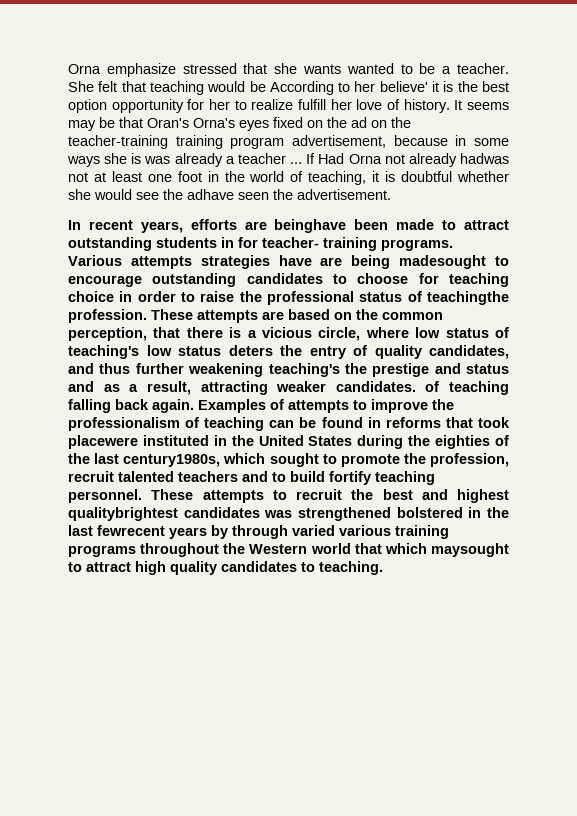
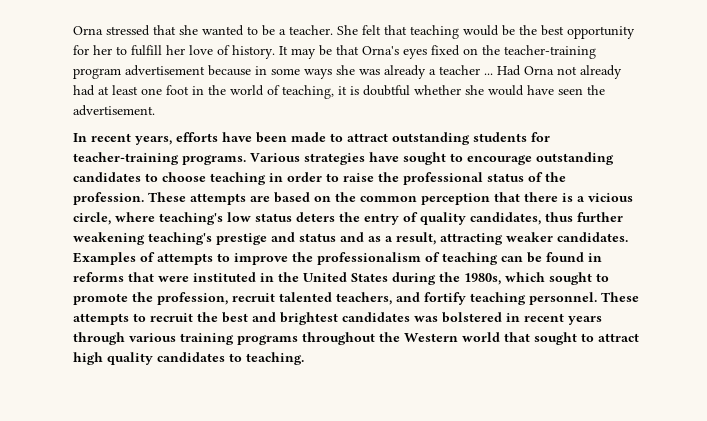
[68,63,176,77] Orna emphasize -> [73,26,103,35] Orna
[303,64,341,74] wants -> (198, 30) none
[269,81,510,95] [68,99,107,113] According to her believe' it is the best option -> [519,25,564,36] the best
[251,99,294,110] realize -> (127, 50) none
[467,102,510,110] seems -> (288, 50) none
[147,118,189,128] Oran's -> (359, 50) none
[351,117,411,128] [68,135,386,149] ad on the teacher-training training program advertisement, -> [504,45,596,59] [73,65,205,79] teacher-training program advertisement
[131,153,142,164] is -> (355, 70) none
[306,153,316,164] If -> (493, 74) none
[460,153,509,164] [68,172,88,182] hadwas not -> [73,85,95,96] had
[136,189,234,200] see the adhave -> [527,85,554,95] have
[244,219,347,233] are beinghave -> [222,132,252,142] have
[221,237,377,251] in for teacher- training -> [531,132,550,142] [73,152,179,165] for teacher-training
[130,256,192,269] attempts -> (300, 157) none
[320,255,487,269] are being madesought -> [403,152,446,165] sought
[418,273,509,287] [68,291,114,302] for teaching choice -> [210,172,266,185] teaching
[426,291,509,305] teachingthe -> [545,172,566,182] the
[68,327,147,341] perception, -> [421,193,490,205] perception
[415,327,509,338] low status of -> (155, 217) none
[68,363,94,374] and -> (541, 218) none
[344,363,367,374] the -> (212, 238) none
[425,381,509,395] [68,399,194,413] of teaching falling back again. -> (628, 237) none
[477,417,510,428] [68,435,138,449] took placewere -> [158,276,189,282] were
[435,435,510,449] [68,453,221,467] eighties of the last century1980s, -> [464,273,501,285] 1980s,
[178,471,325,482] teachers and to build -> [336,292,420,305] teachers, and
[457,489,509,503] [68,507,178,521] highest qualitybrightest -> [280,312,338,325] brightest
[298,507,391,521] strengthened -> (438, 319) none
[487,507,510,518] [68,525,335,539] the last fewrecent years by through varied -> [524,313,602,325] [73,332,125,345] recent years through
[384,543,510,557] which maysought -> [534,332,577,345] sought

